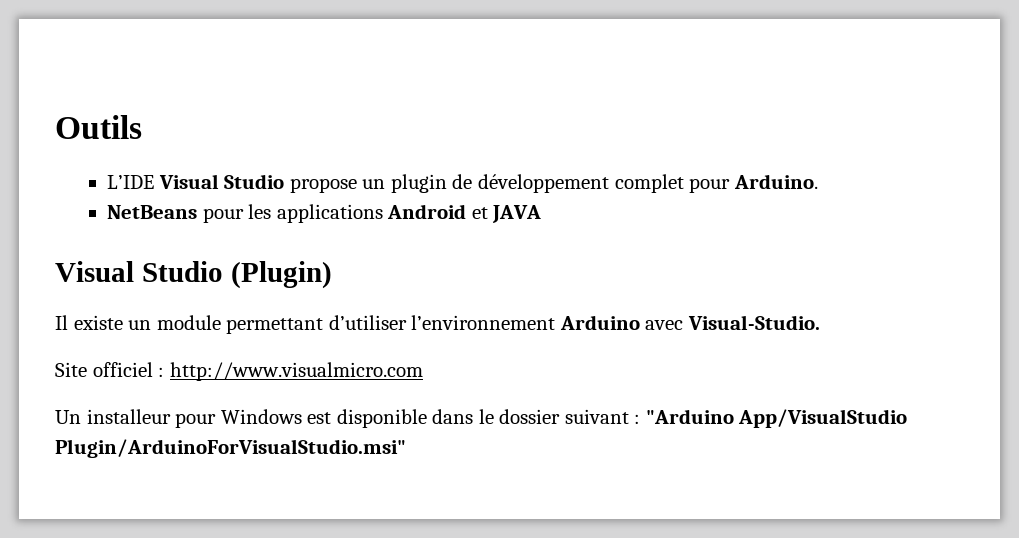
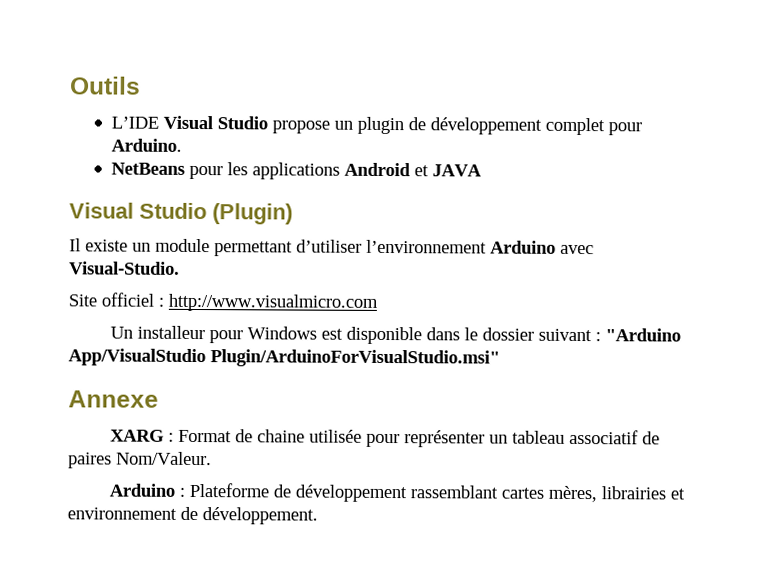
(406, 448) none -> [68,390,159,408] [110,429,661,448] [68,451,212,469] [109,482,686,503] [67,506,318,525] // Annexe // XARG : Format de chaine utilisée pour représenter un tableau associatif de paires Nom/Valeur. // Arduino : Plateforme de développement rassemblant cartes mères, librairies et environnement de développement.

